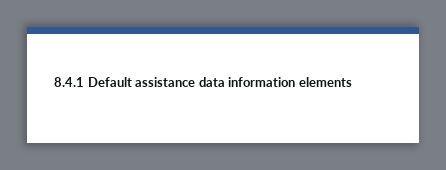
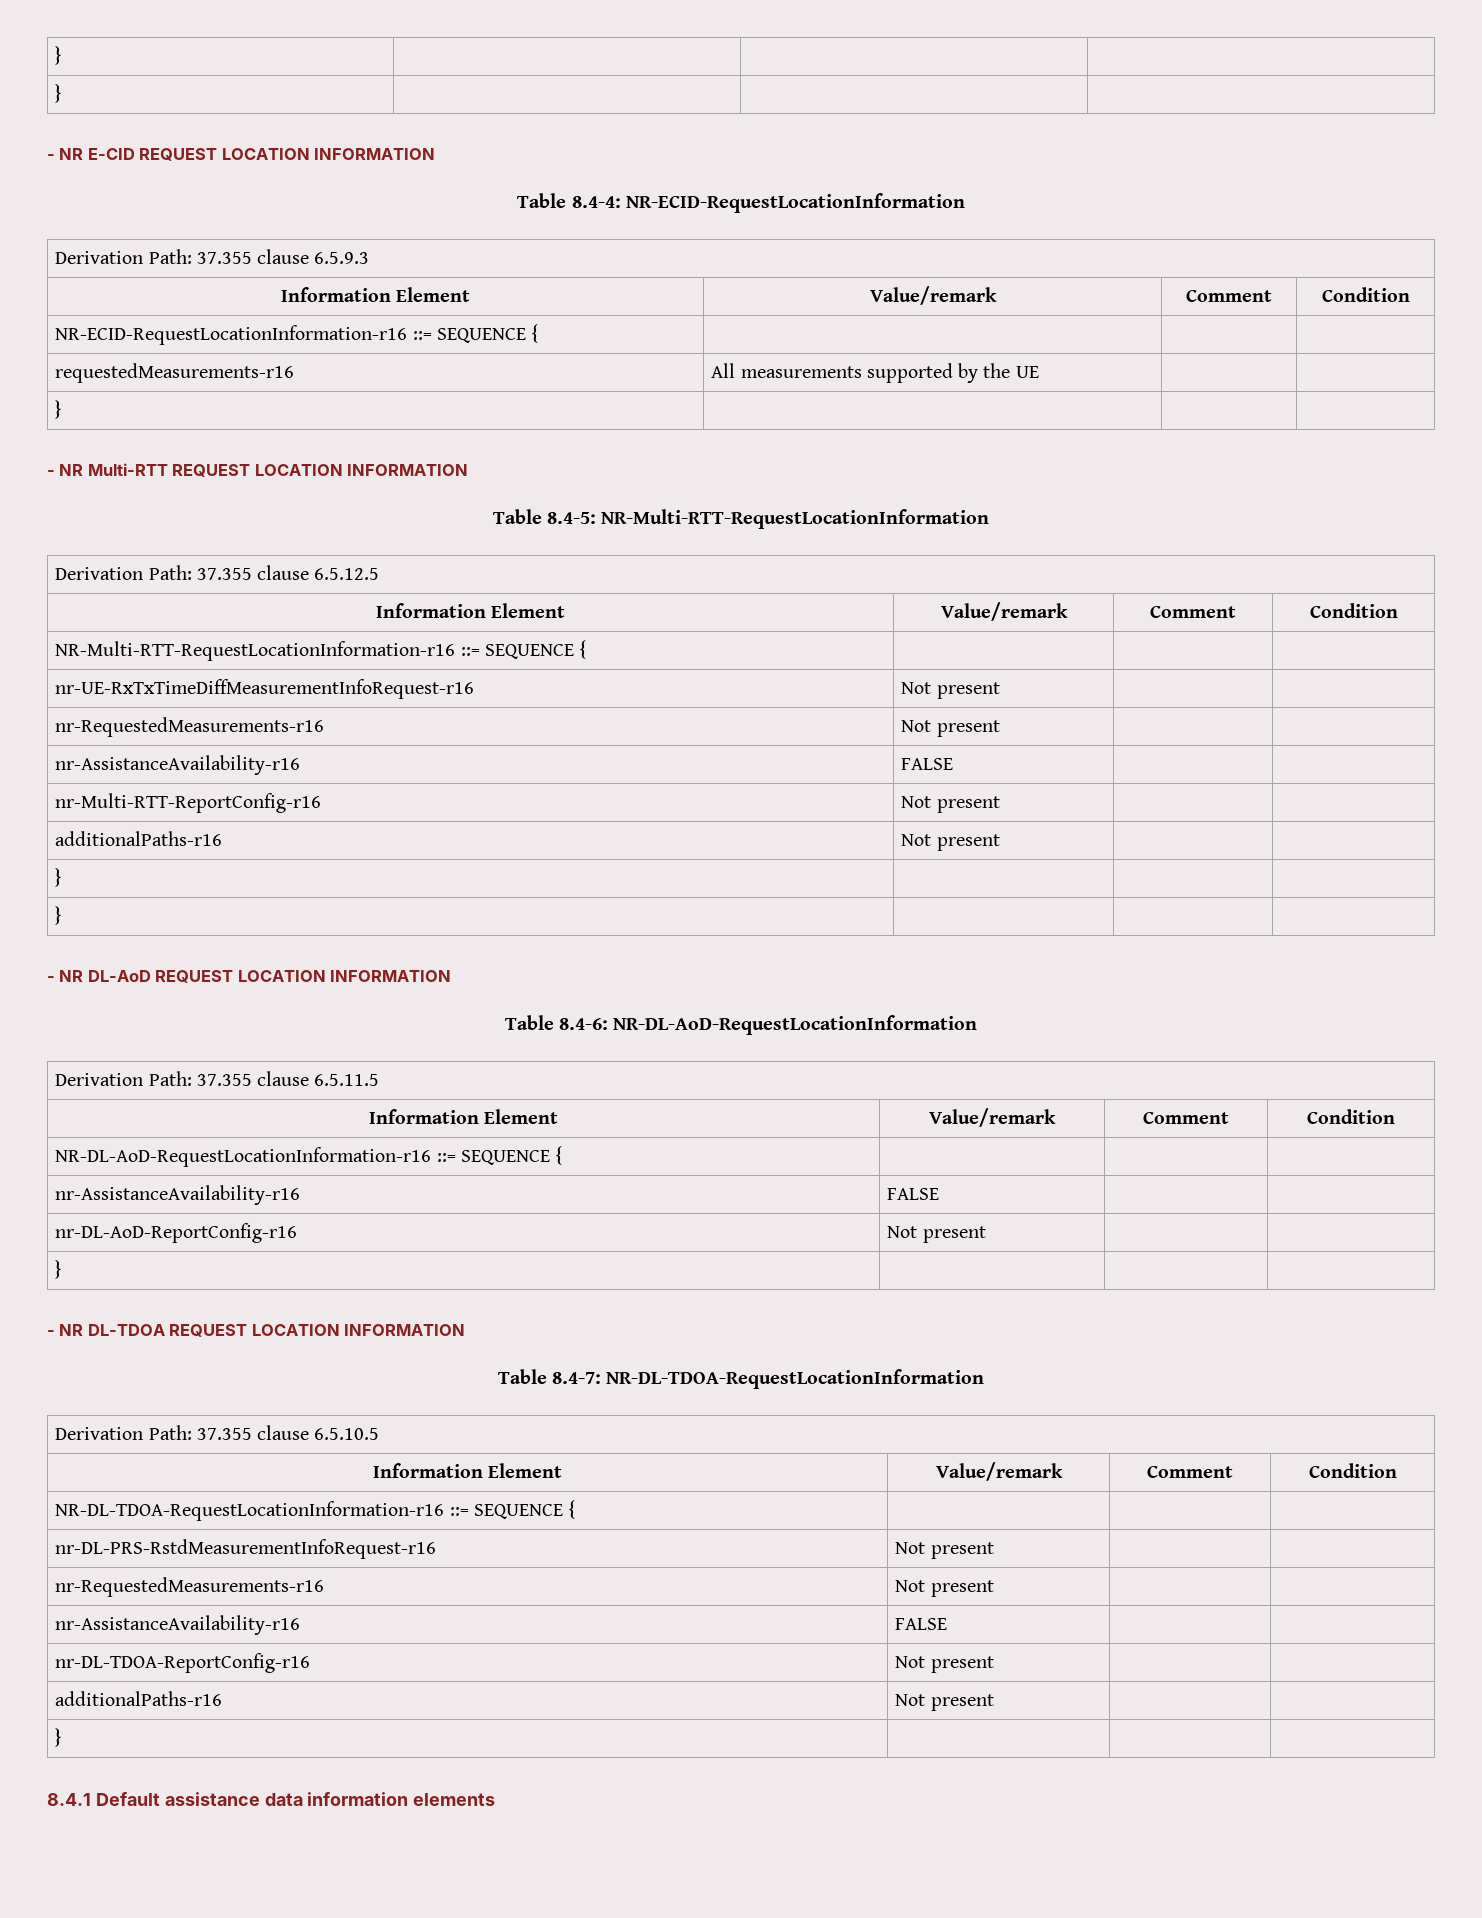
(54, 82) none -> [55,46,63,65] [55,84,63,103] [47,148,436,161] [517,193,965,213] [55,249,370,264] [280,287,471,302] [869,286,997,305] [1186,289,1272,302] [1321,287,1410,302] [55,324,539,345] [55,363,295,383] [711,363,1039,383] [55,400,63,419] [47,463,469,477] [492,509,990,529] [55,565,380,580] [375,603,566,618] [940,602,1068,621] [1150,605,1236,618] [1309,603,1398,618] [55,640,587,661] [55,679,475,699] [901,682,1000,699] [55,717,325,737] [901,720,1000,737] [55,755,301,775] [901,758,954,770] [55,793,322,813] [901,796,1000,813] [55,831,223,846] [901,834,1000,851] [55,868,63,887] [55,906,63,925] [47,970,452,983] [504,1015,978,1035] [55,1071,380,1086] [368,1109,559,1124] [929,1108,1056,1127] [1143,1111,1229,1124] [1307,1109,1395,1124] [55,1146,563,1167] [55,1185,301,1205] [887,1188,940,1200] [55,1223,298,1243] [887,1226,986,1243] [55,1260,63,1279] [47,1324,466,1337] [497,1369,985,1389] [55,1425,380,1440] [372,1463,563,1478] [935,1462,1063,1481] [1147,1465,1233,1478] [1308,1463,1397,1478] [55,1500,576,1521] [55,1539,437,1559] [895,1542,994,1559] [55,1577,325,1597] [895,1580,994,1597] [55,1615,301,1635] [895,1618,948,1630] [55,1653,311,1673] [895,1656,994,1673] [55,1691,223,1706] [895,1694,994,1711] [55,1728,63,1747] } | | | // } | | | // - NR E-CID REQUEST LOCATION INFORMATION // Table 8.4-4: NR-ECID-RequestLocationInformation // Derivation Path: 37.355 clause 6.5.9.3 // Information Element | Value/remark | Comment | Condition // NR-ECID-RequestLocationInformation-r16 ::= SEQUENCE { | | | // requestedMeasurements-r16 | All measurements supported by the UE | | // } | | | // - NR Multi-RTT REQUEST LOCATION INFORMATION // Table 8.4-5: NR-Multi-RTT-RequestLocationInformation // Derivation Path: 37.355 clause 6.5.12.5 // Information Element | Value/remark | Comment | Condition // NR-Multi-RTT-RequestLocationInformation-r16 ::= SEQUENCE { | | | // nr-UE-RxTxTimeDiffMeasurementInfoRequest-r16 | Not present | | // nr-RequestedMeasurements-r16 | Not present | | // nr-AssistanceAvailability-r16 | FALSE | | // nr-Multi-RTT-ReportConfig-r16 | Not present | | // additionalPaths-r16 | Not present | | // } | | | // } | | | // - NR DL-AoD REQUEST LOCATION INFORMATION // Table 8.4-6: NR-DL-AoD-RequestLocationInformation // Derivation Path: 37.355 clause 6.5.11.5 // Information Element | Value/remark | Comment | Condition // NR-DL-AoD-RequestLocationInformation-r16 ::= SEQUENCE { | | | // nr-AssistanceAvailability-r16 | FALSE | | // nr-DL-AoD-ReportConfig-r16 | Not present | | // } | | | // - NR DL-TDOA REQUEST LOCATION INFORMATION // Table 8.4-7: NR-DL-TDOA-RequestLocationInformation // Derivation Path: 37.355 clause 6.5.10.5 // Information Element | Value/remark | Comment | Condition // NR-DL-TDOA-RequestLocationInformation-r16 ::= SEQUENCE { | | | // nr-DL-PRS-RstdMeasurementInfoRequest-r16 | Not present | | // nr-RequestedMeasurements-r16 | Not present | | // nr-AssistanceAvailability-r16 | FALSE | | // nr-DL-TDOA-ReportConfig-r16 | Not present | | // additionalPaths-r16 | Not present | | // } | | | //

